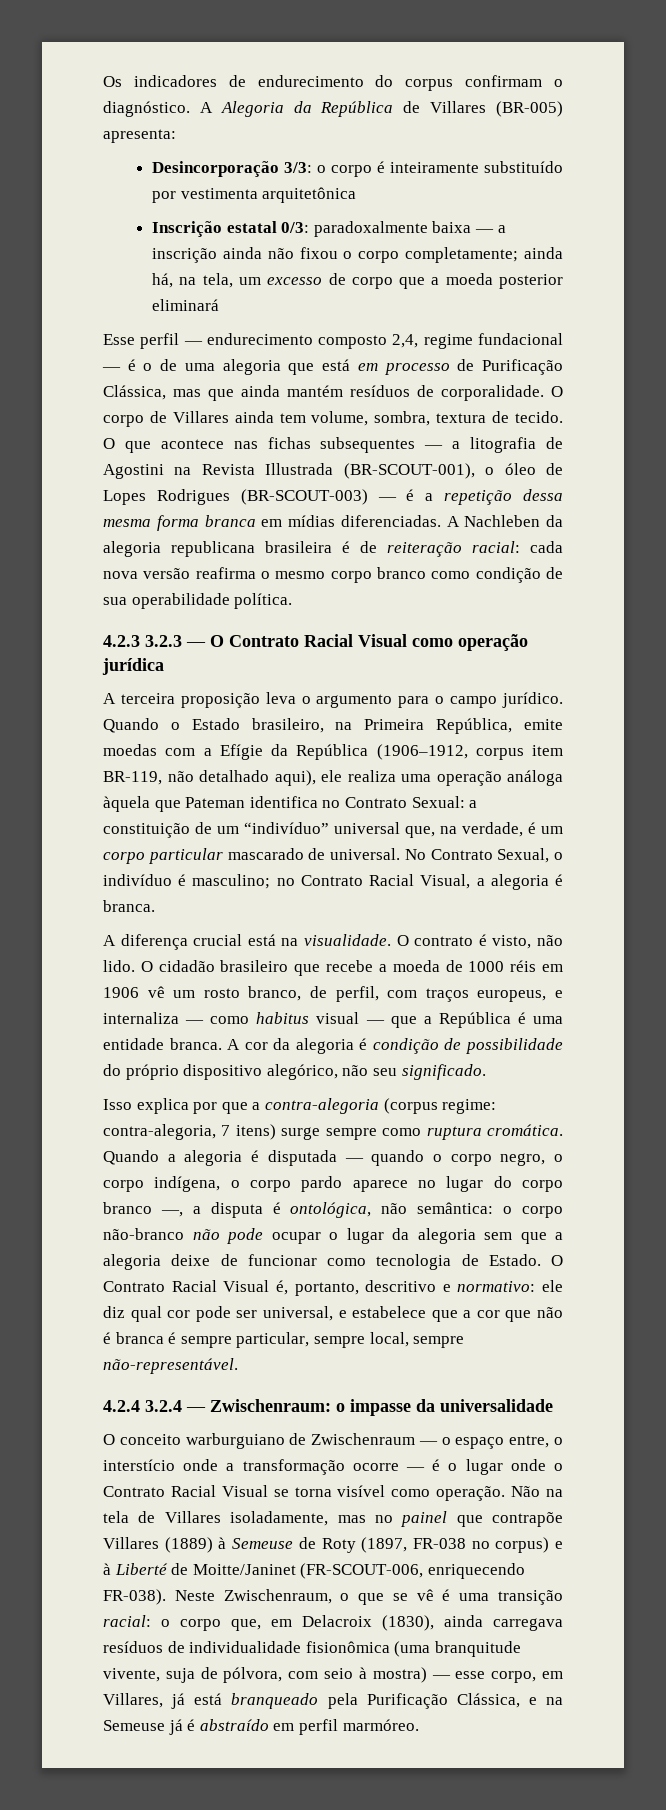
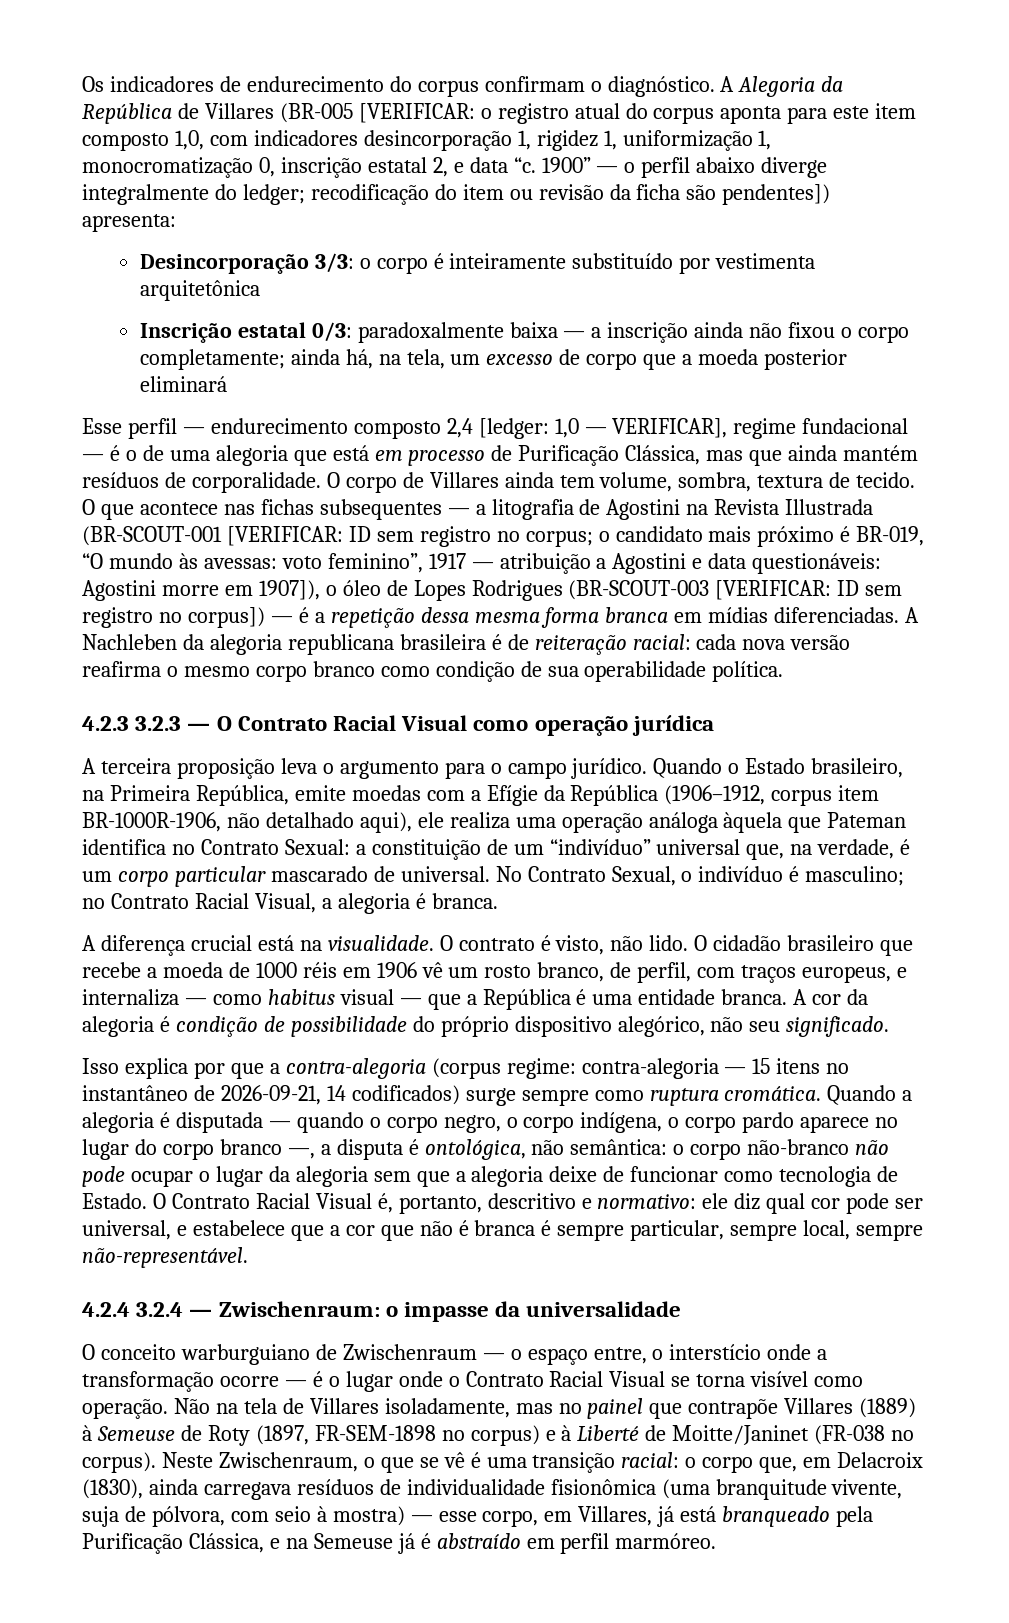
[495,101,563,117] (BR-005) -> [279,103,917,124] [82,130,772,151] [82,157,828,178] [82,184,831,205] (BR-005 [VERIFICAR: o registro atual do corpus aponta para este item composto 1,0, com indicadores desincorporação 1, rigidez 1, uniformização 1, monocromatização 0, inscrição estatal 2, e data “c. 1900” — o perfil abaixo diverge integralmente do ledger; recodificação do item ou revisão da ficha são pendentes])
[392,334,419,348] 2,4, -> [446,418,728,439] 2,4 [ledger: 1,0 — VERIFICAR],
[343,463,475,479] (BR-SCOUT-001), -> [82,526,925,547] [82,553,882,574] [82,580,320,601] (BR-SCOUT-001 [VERIFICAR: ID sem registro no corpus; o candidato mais próximo é BR-019, “O mundo às avessas: voto feminino”, 1917 — atribuição a Agostini e data questionáveis: Agostini morre em 1907]),
[240,489,368,505] (BR-SCOUT-003) -> [568,580,903,600] [82,607,265,628] (BR-SCOUT-003 [VERIFICAR: ID sem registro no corpus])
[103,771,162,785] BR-119, -> [82,812,221,832] BR-1000R-1906,
[103,1124,276,1140] contra-alegoria, 7 itens) -> [581,1058,850,1079] [82,1085,460,1105] contra-alegoria — 15 itens no instantâneo de 2026-09-21, 14 codificados)
[412,1538,466,1549] FR-038 -> [314,1425,436,1441] FR-SEM-1898
[300,1563,525,1579] [103,1589,166,1605] (FR-SCOUT-006, enriquecendo FR-038). -> [814,1425,915,1445] [82,1452,156,1473] (FR-038 no corpus).

